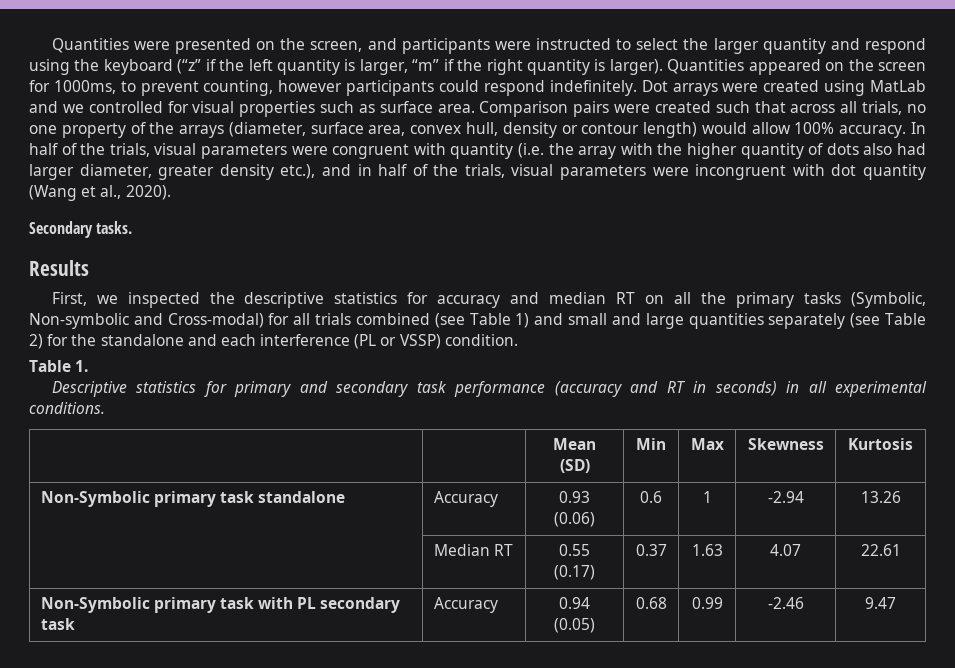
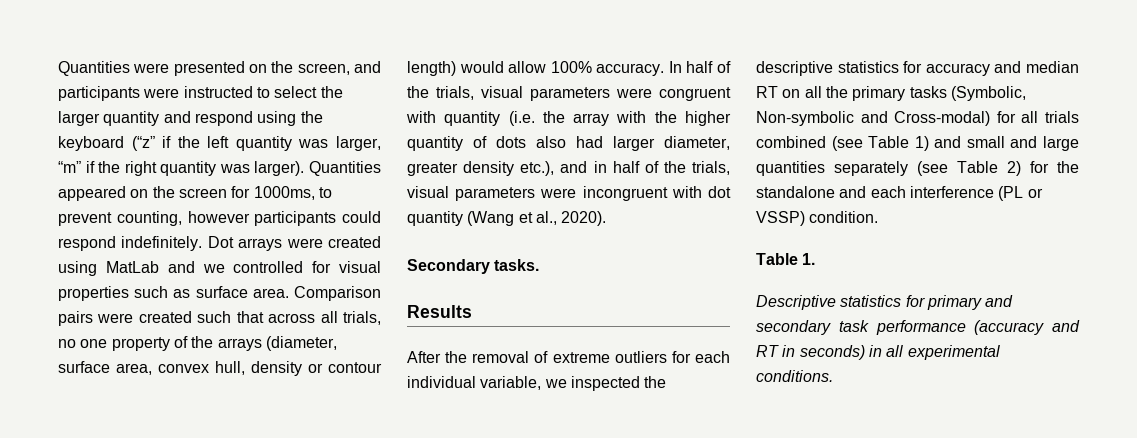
[344,59,356,71] is -> [298,139,329,148] was
[594,59,606,71] is -> [219,164,250,173] was
[51,292,87,306] First, -> [407,351,730,363] [407,376,542,390] After the removal of extreme outliers for each individual variable,
[553,438,596,450] [559,459,590,473] [636,438,666,450] [690,438,724,450] [747,438,824,450] [848,438,913,450] [40,491,346,507] [433,491,498,507] [559,491,590,503] [554,512,595,527] [640,491,662,503] [702,491,712,503] [767,491,804,503] [860,491,901,503] [433,544,513,556] [559,544,590,556] [554,565,595,580] [635,544,667,556] [691,544,723,556] [770,544,801,556] [860,544,901,556] [40,597,401,613] [40,618,75,630] [433,597,498,613] [559,597,590,609] [554,618,595,633] [635,597,667,609] [691,597,723,609] [767,597,804,609] [865,597,896,609] // | | Mean (SD) | Min | Max | Skewness | Kurtosis // Non-Symbolic primary task standalone | Accuracy | 0.93 (0.06) | 0.6 | 1 | -2.94 | 13.26 // | Median RT | 0.55 (0.17) | 0.37 | 1.63 | 4.07 | 22.61 // Non-Symbolic primary task with PL secondary task | Accuracy | 0.94 (0.05) | 0.68 | 0.99 | -2.46 | 9.47 -> (833, 376) none

